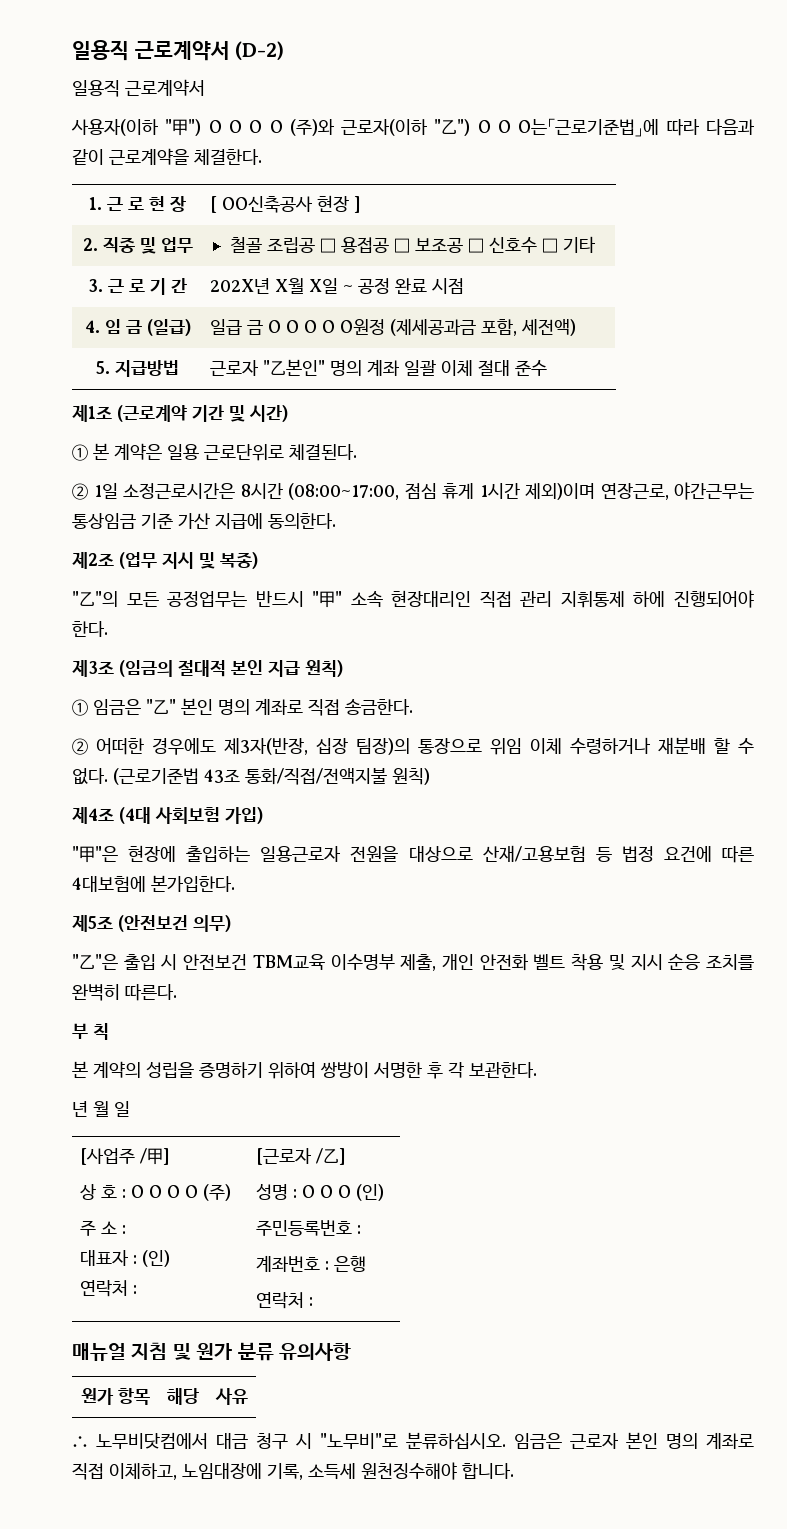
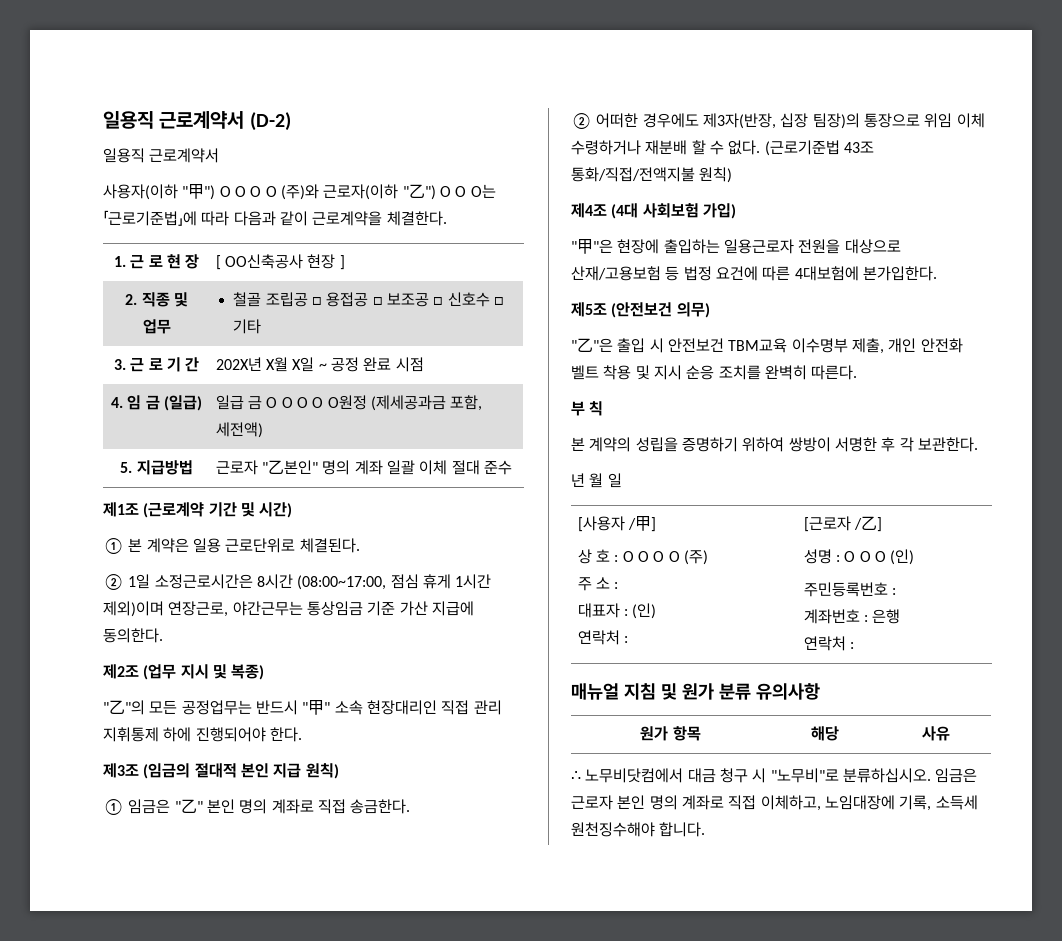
[79,1148,135,1165] [사업주 -> [577,516,625,532] [사용자

